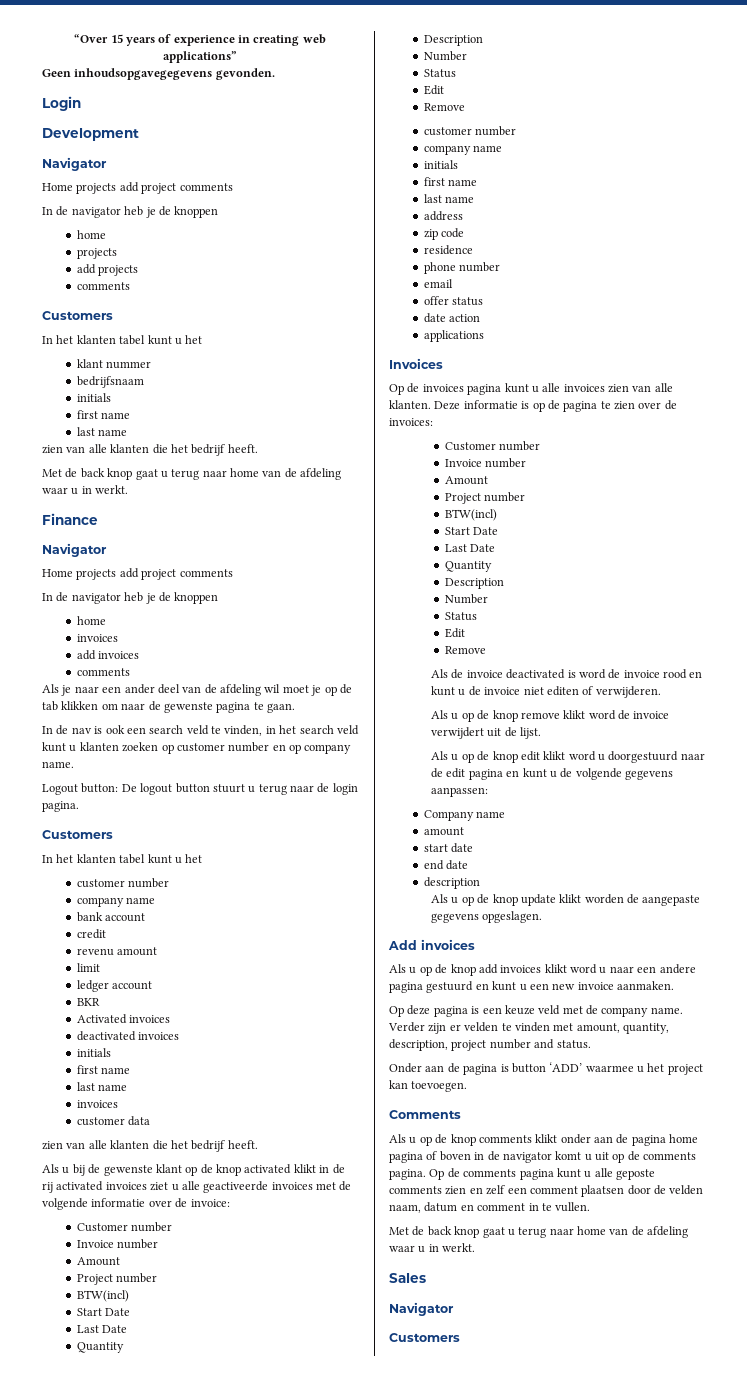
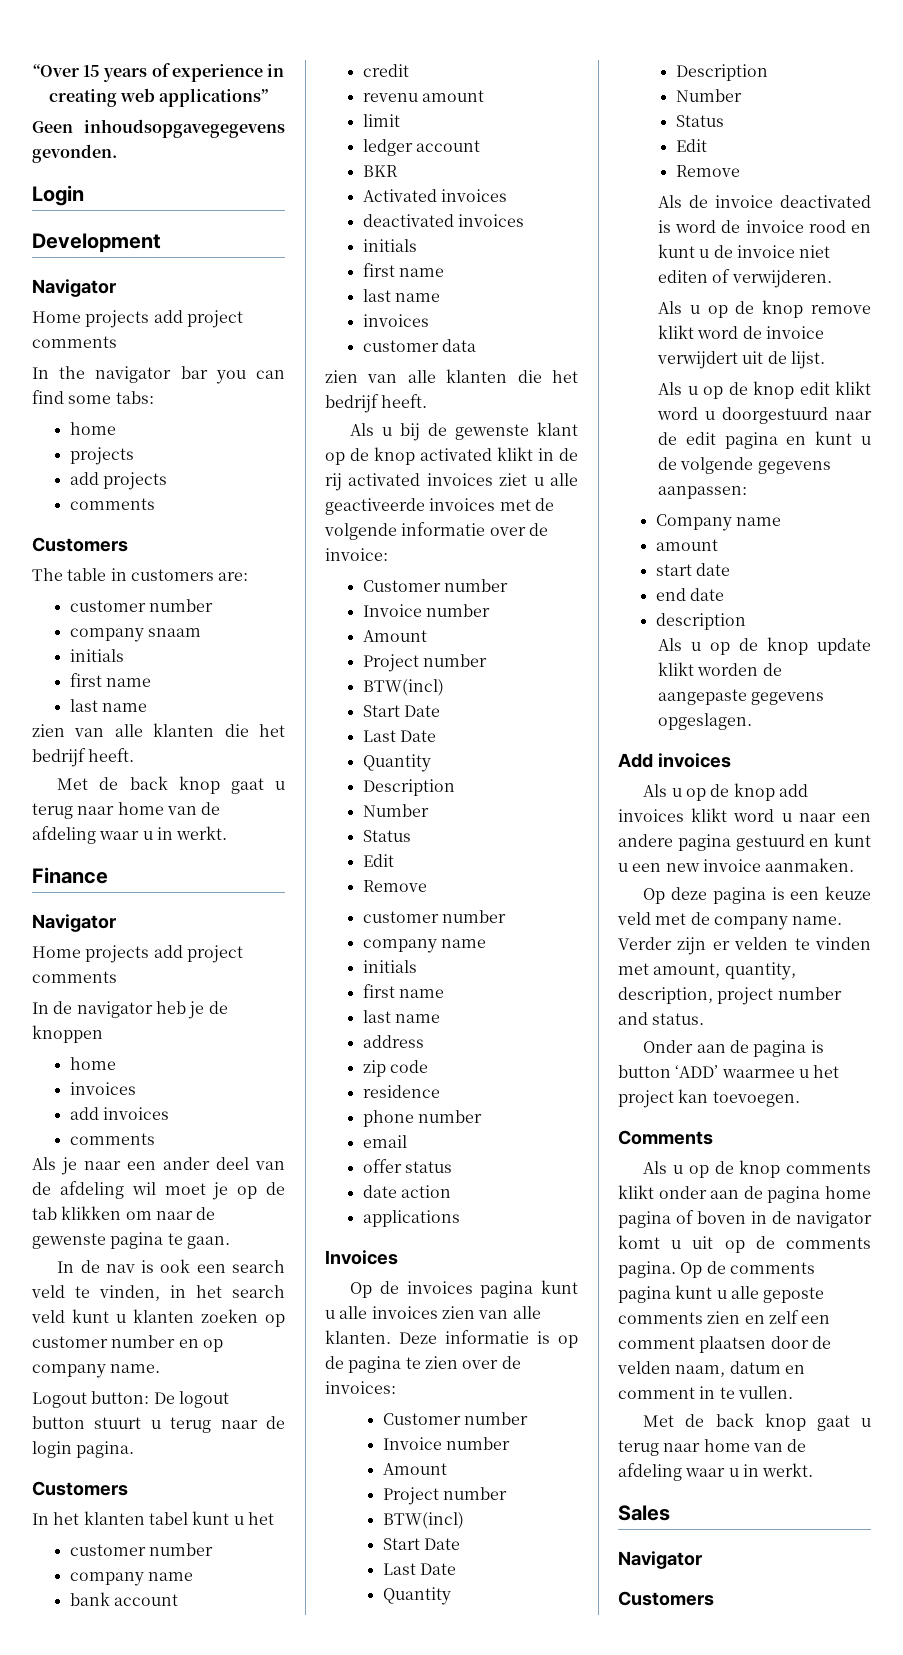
[56,206,219,218] de navigator heb je de knoppen -> [59,366,285,384] [32,390,154,404] the navigator bar you can find some tabs:
[42,335,203,345] [76,359,152,369] [76,376,144,388] In het klanten tabel kunt u het // klant nummer // bedrijfsnaam -> [32,568,249,581] [69,599,213,612] [69,628,201,642] The table in customers are: // customer number // company snaam

